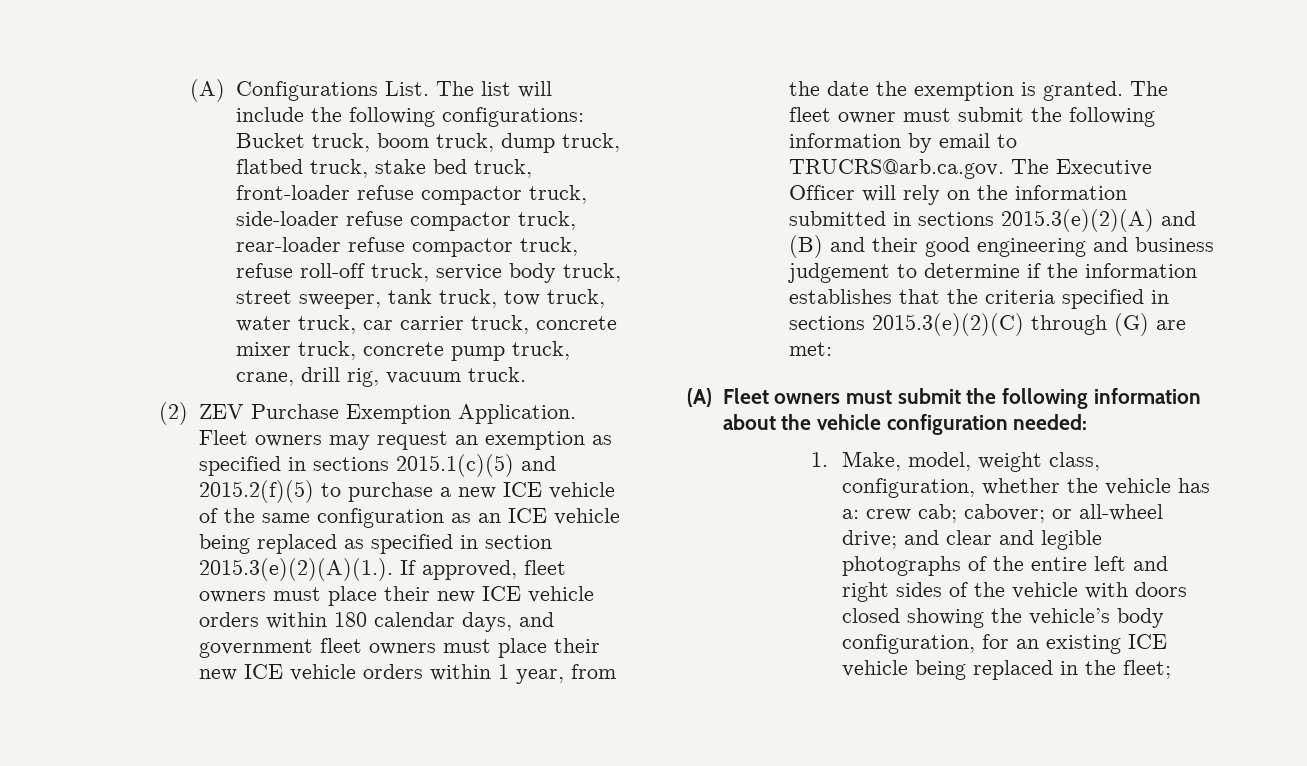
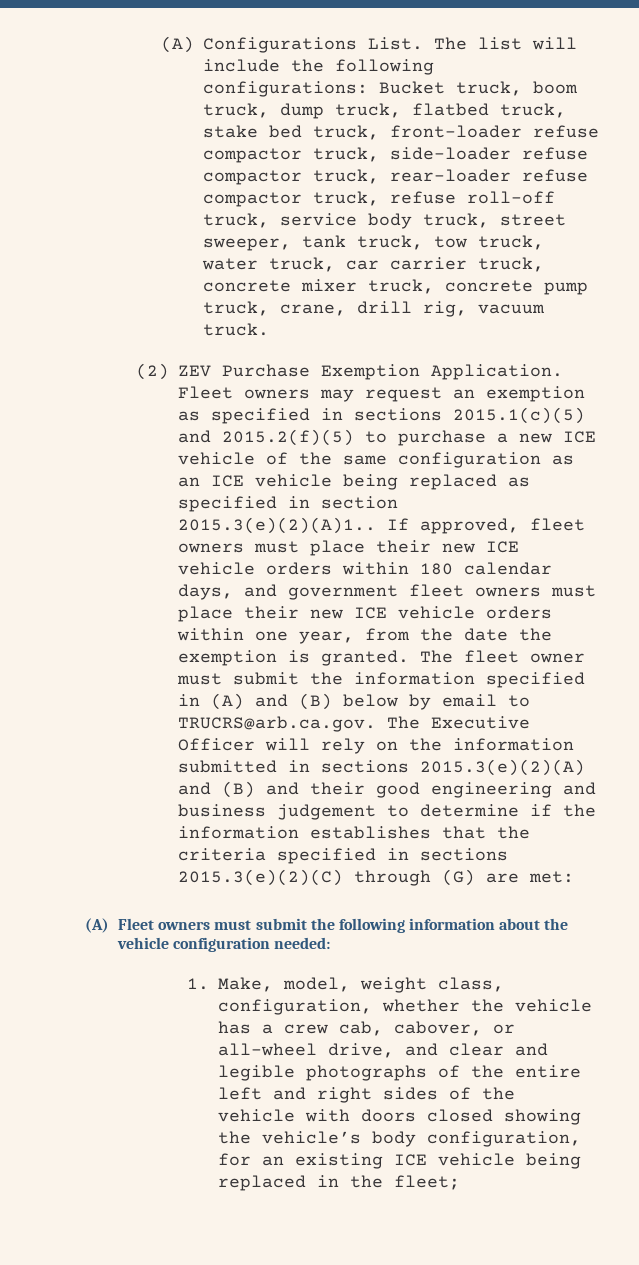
[198,558,393,581] 2015.3(e)(2)(A)(1.). -> [177,517,376,534] 2015.3(e)(2)(A)1..
[497,664,509,679] 1 -> [254,631,288,641] one
[1068,107,1155,127] [788,133,901,148] following information -> [353,672,585,688] [177,693,398,710] information specified in (A) and (B) below
[842,504,1046,523] a: crew cab; cabover; -> [261,1021,482,1036] a crew cab, cabover,
[842,530,898,549] drive; -> [327,1043,394,1058] drive,

